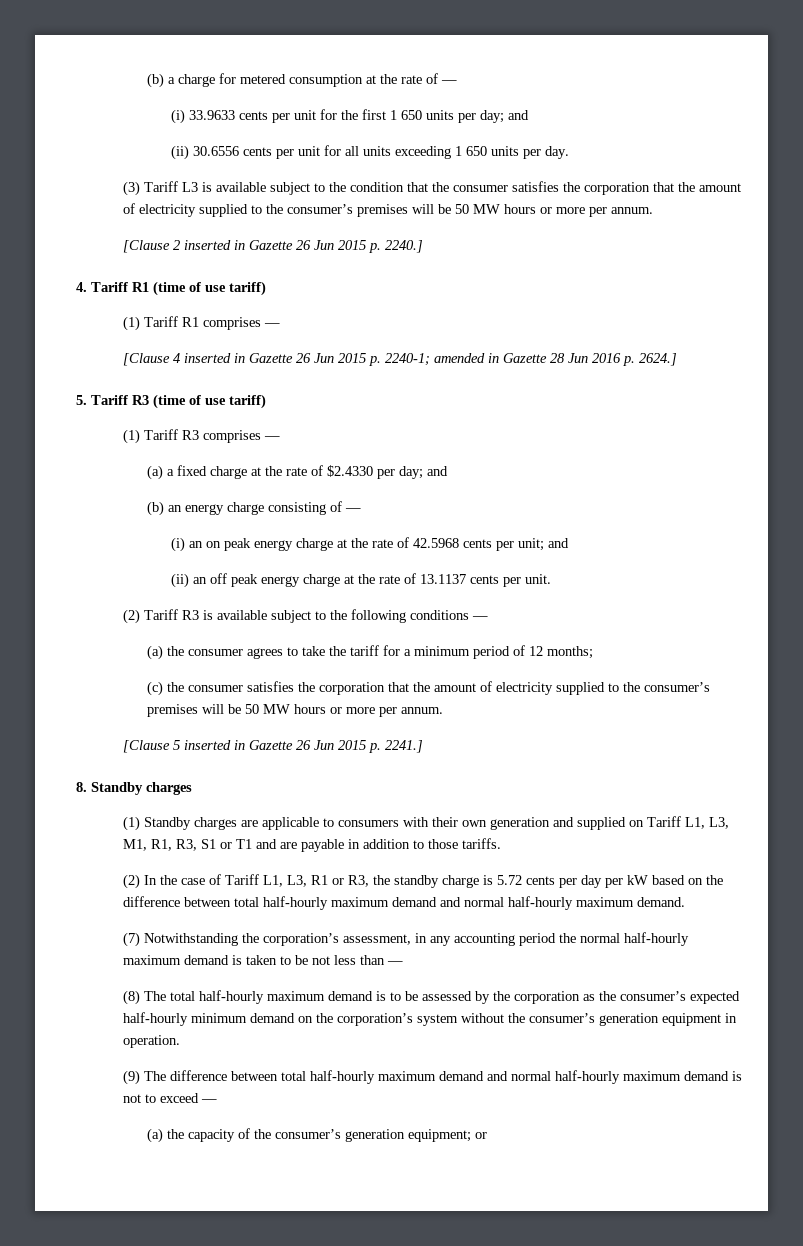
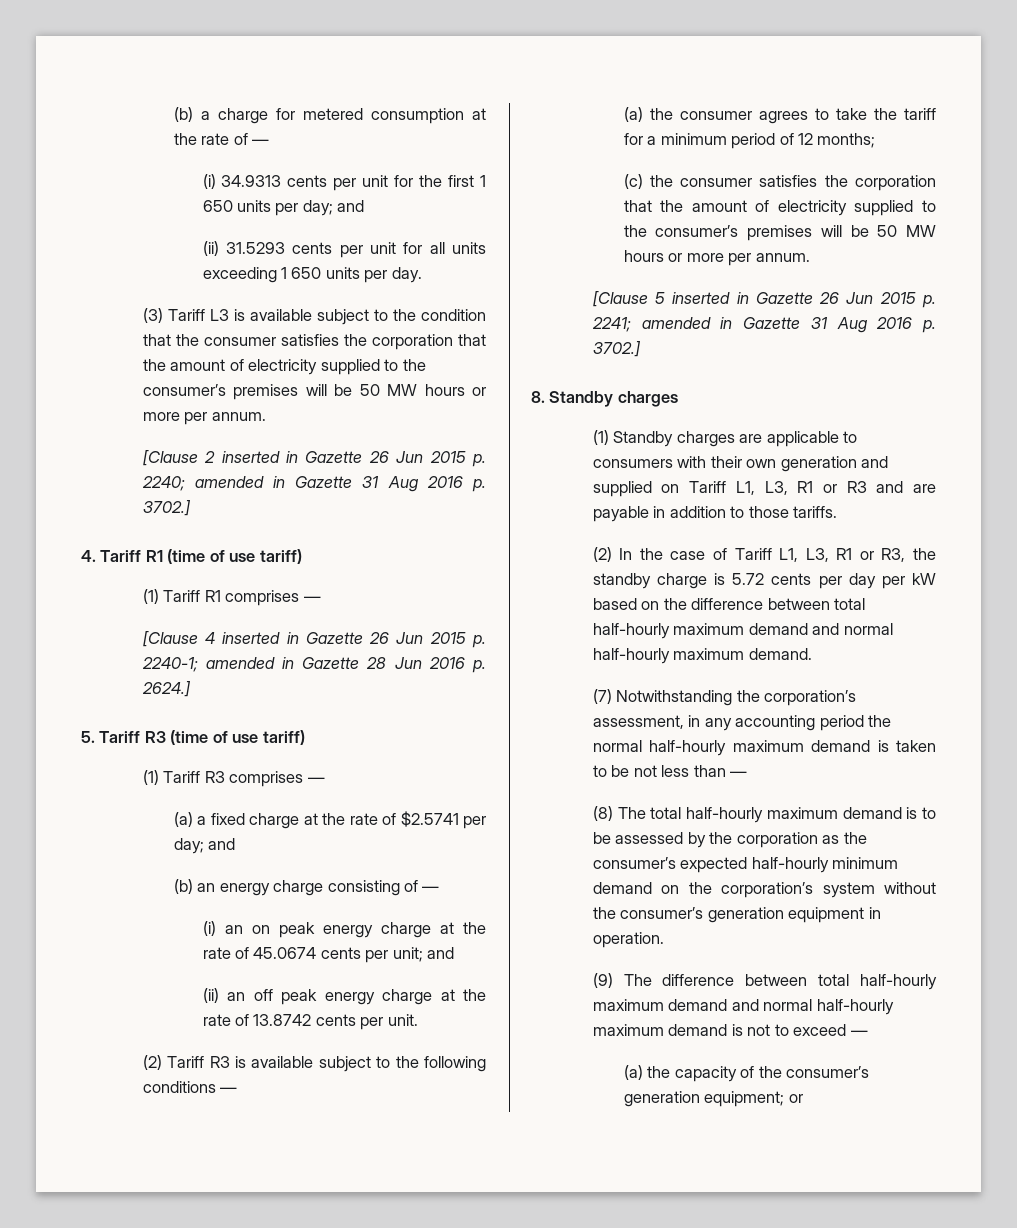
[188,110,235,120] 33.9633 -> [221,175,282,187] 34.9313
[192,146,239,156] 30.6556 -> [225,242,285,254] 31.5293
[385,240,424,253] 2240.] -> [141,476,487,492] [142,500,191,516] 2240; amended in Gazette 31 Aug 2016 p. 3702.]
[326,465,373,477] $2.4330 -> [400,811,459,827] $2.5741
[412,538,459,548] 42.5968 -> [253,947,317,959] 45.0674
[419,574,466,584] 13.1137 -> [253,1014,312,1026] 13.8742
[385,740,424,753] 2241.] -> [591,317,936,333] [592,341,641,357] 2241; amended in Gazette 31 Aug 2016 p. 3702.]
[123,839,253,851] M1, R1, R3, S1 or T1 -> [797,481,867,493] R1 or R3

